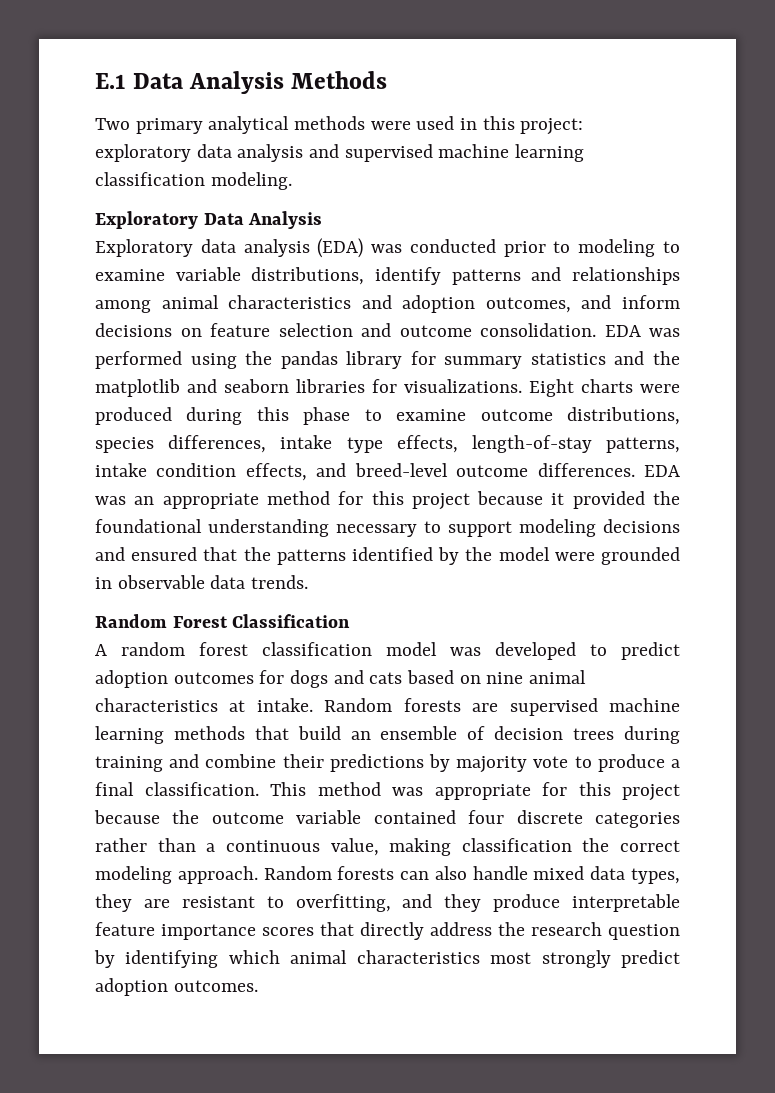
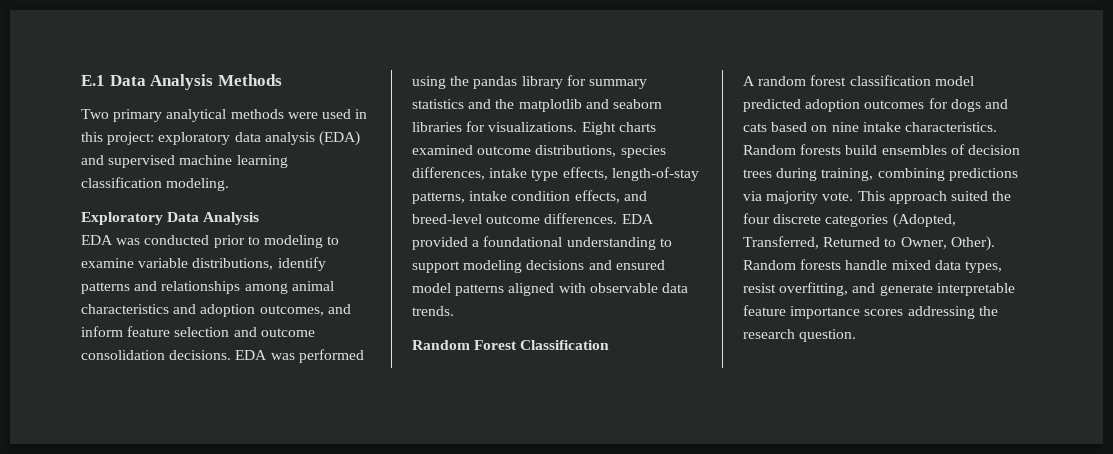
(304, 153) none -> [318,131,360,146] (EDA)
[95,238,364,258] Exploratory data analysis (EDA) -> [81,235,113,245] EDA
[95,323,202,337] decisions on -> (123, 331) none
[480,323,596,337] consolidation. -> [81,350,232,360] consolidation decisions.
[640,384,680,393] [95,407,467,425] were produced during this phase to examine -> [412,145,473,155] examined
[95,491,680,510] was an appropriate method for this project because it provided the -> [412,237,480,250] provided a
[336,524,417,537] necessary -> (656, 243) none
[203,547,680,565] [95,577,112,589] that the patterns identified by the model were grounded in -> [412,283,586,296] model patterns aligned with
[450,642,680,660] was developed to predict -> [743,99,801,112] predicted
[529,670,587,684] [95,698,680,716] [95,726,681,744] [95,754,680,773] [95,782,680,801] [94,810,680,828] [95,838,680,856] [95,866,680,884] [95,894,680,912] [95,922,680,940] [94,950,680,968] [95,978,258,996] animal characteristics at intake. Random forests are supervised machine learning methods that build an ensemble of decision trees during training and combine their predictions by majority vote to produce a final classification. This method was appropriate for this project because the outcome variable contained four discrete categories rather than a continuous value, making classification the correct modeling approach. Random forests can also handle mixed data types, they are resistant to overfitting, and they produce interpretable feature importance scores that directly address the research question by identifying which animal characteristics most strongly predict adoption outcomes. -> [862,122,997,132] [743,144,1020,155] [743,168,1018,181] [743,191,1012,204] [743,213,956,228] [743,236,995,251] [743,259,1002,273] [743,282,1015,296] [743,305,998,319] [743,329,857,342] intake characteristics. Random forests build ensembles of decision trees during training, combining predictions via majority vote. This approach suited the four discrete categories (Adopted, Transferred, Returned to Owner, Other). Random forests handle mixed data types, resist overfitting, and generate interpretable feature importance scores addressing the research question.

